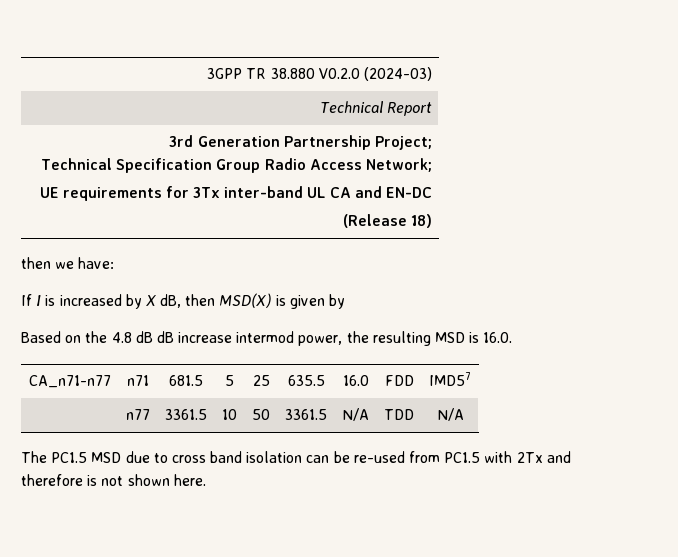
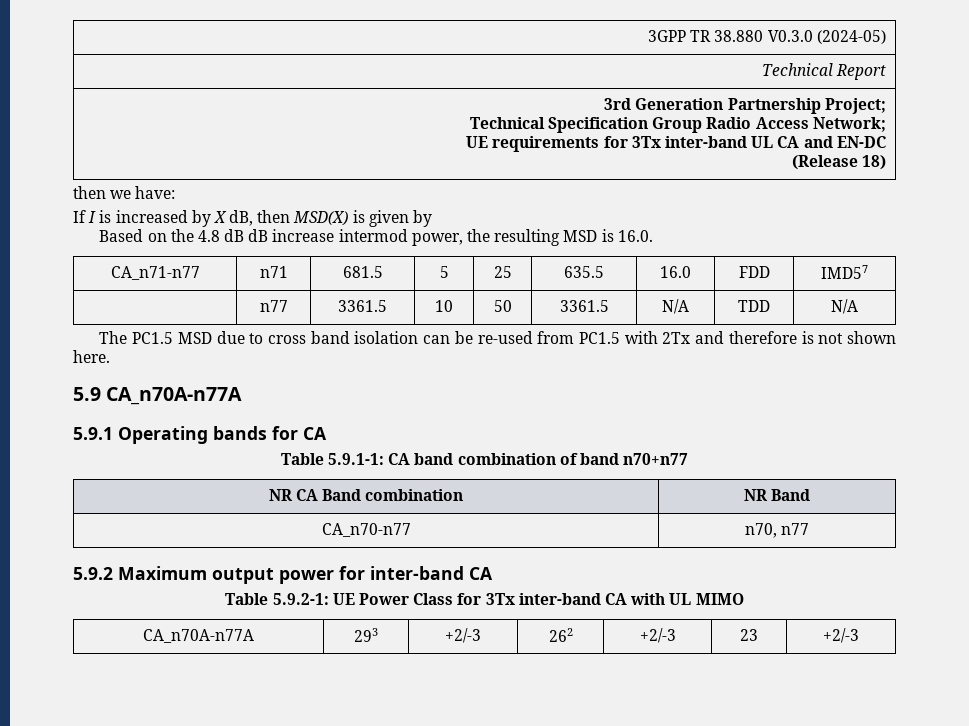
[318,67,432,81] V0.2.0 (2024-03) -> [767,30,886,44] V0.3.0 (2024-05)
(206, 480) none -> [73,387,243,405] [73,426,327,444] [280,453,689,465] [268,489,464,501] [743,489,811,501] [321,523,411,537] [744,523,810,538] [73,566,493,584] [225,593,744,605] [143,629,254,643] [354,628,378,642] [445,628,481,643] [548,628,573,642] [639,628,676,643] [740,629,758,641] [823,628,859,643] // 5.9 CA_n70A-n77A // 5.9.1 Operating bands for CA // Table 5.9.1-1: CA band combination of band n70+n77 // NR CA Band combination | NR Band // CA_n70-n77 | n70, n77 // 5.9.2 Maximum output power for inter-band CA // Table 5.9.2-1: UE Power Class for 3Tx inter-band CA with UL MIMO // CA_n70A-n77A | 293 | +2/-3 | 262 | +2/-3 | 23 | +2/-3

